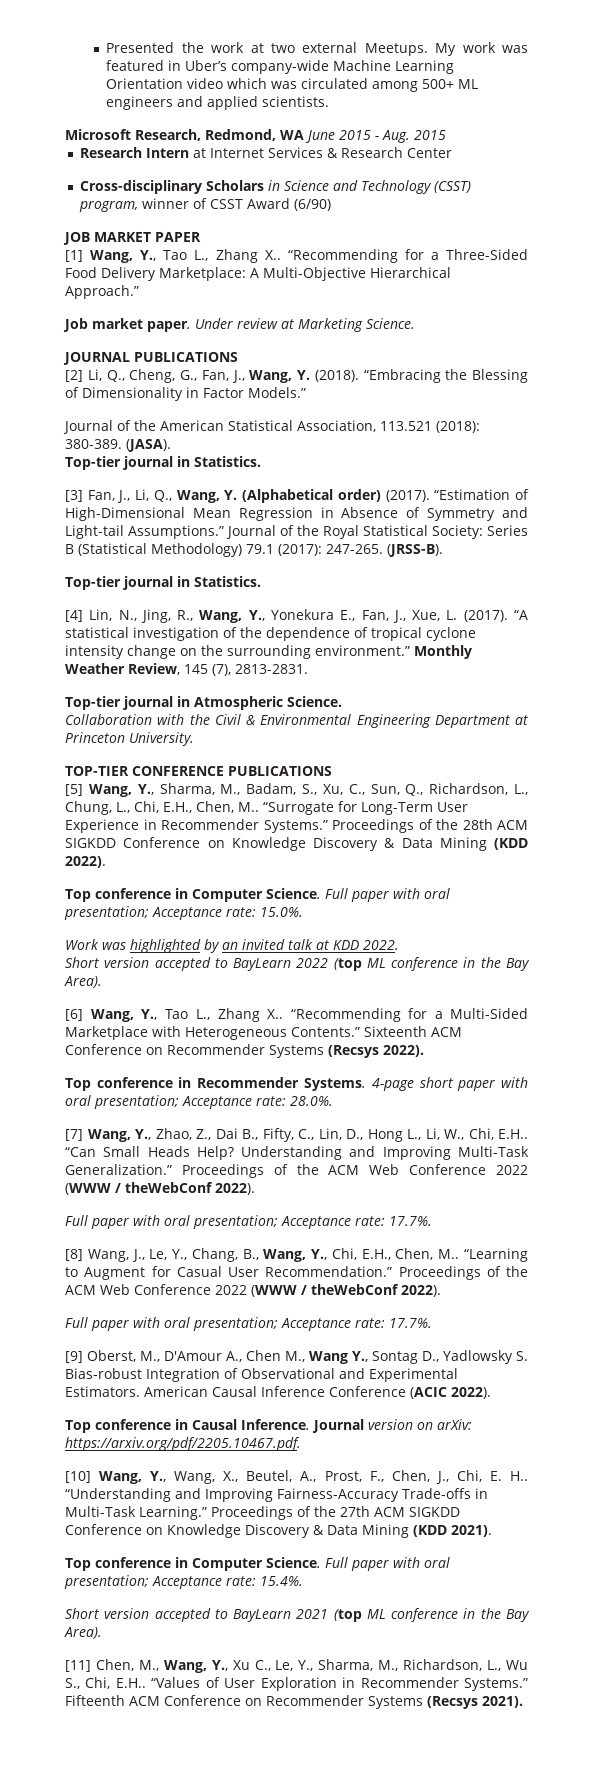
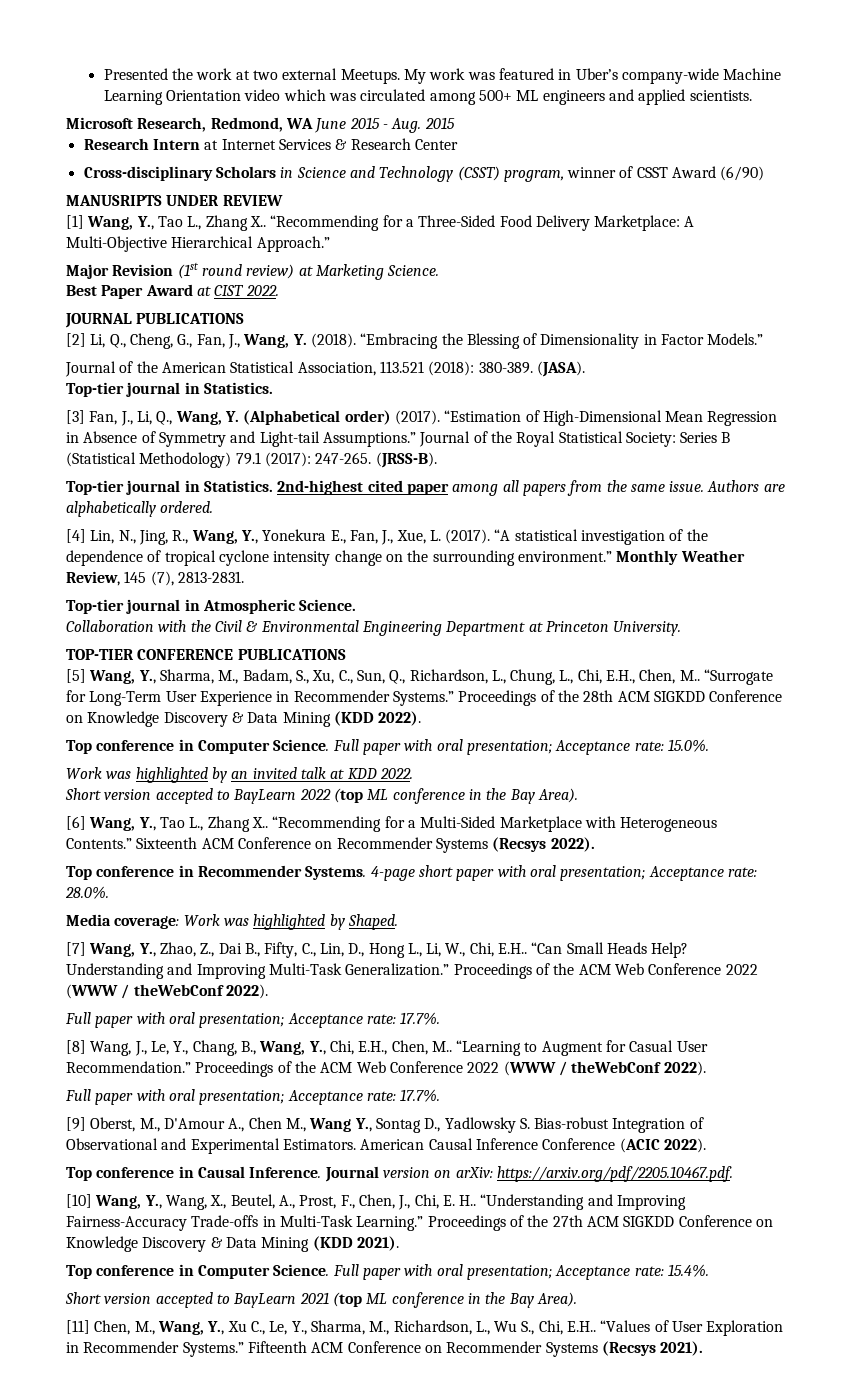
[63,232,201,245] JOB MARKET PAPER -> [66,195,283,206] MANUSRIPTS UNDER REVIEW
[63,318,415,332] Job market paper. Under review at Marketing Science. -> [66,262,440,280] [66,284,279,299] Major Revision (1st round review) at Marketing Science. // Best Paper Award at CIST 2022.
(261, 581) none -> [277,480,785,496] [66,501,214,517] 2nd-highest cited paper among all papers from the same issue. Authors are alphabetically ordered.
(333, 1101) none -> [66,914,398,930] // Media coverage: Work was highlighted by Shaped.

